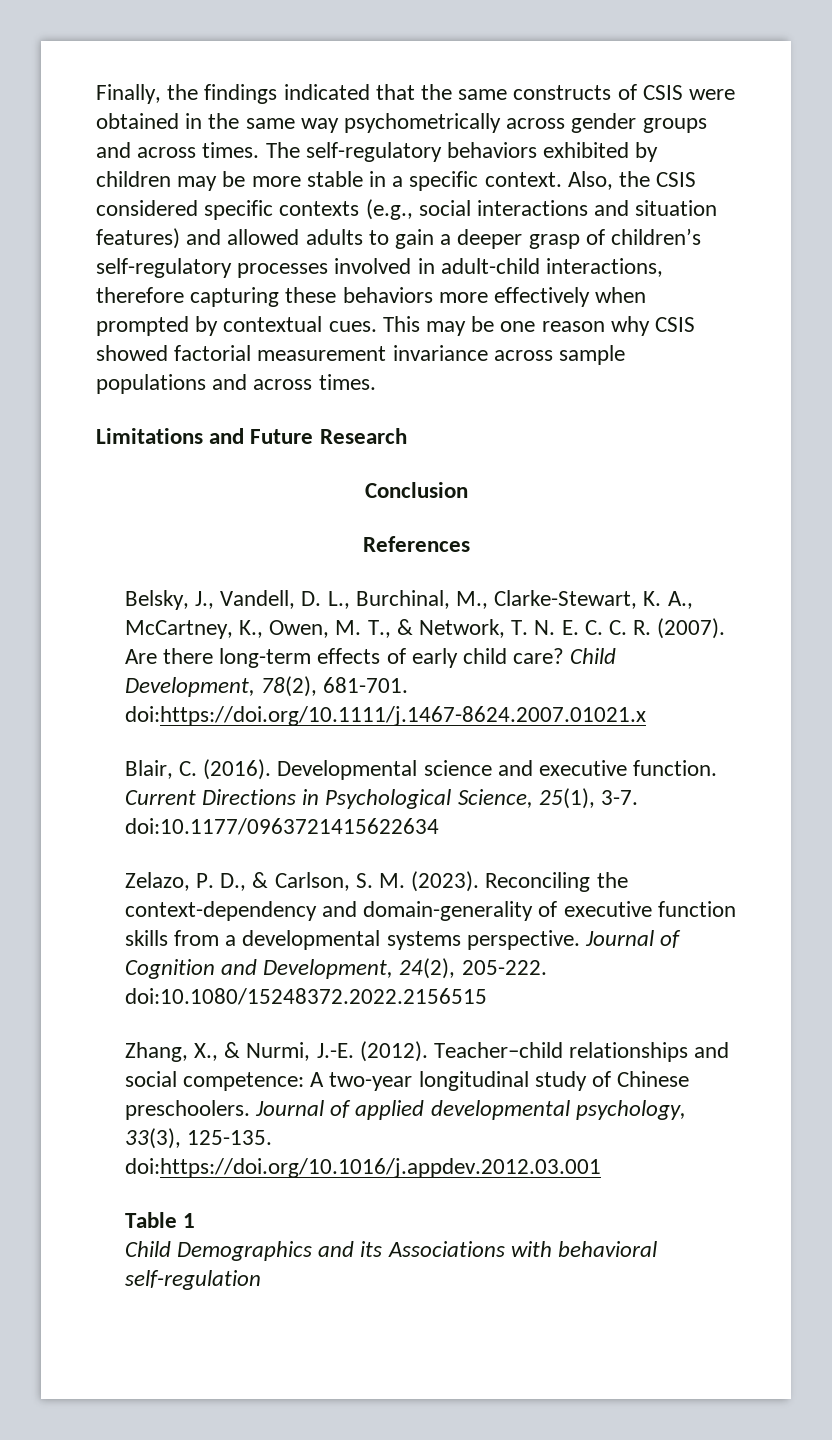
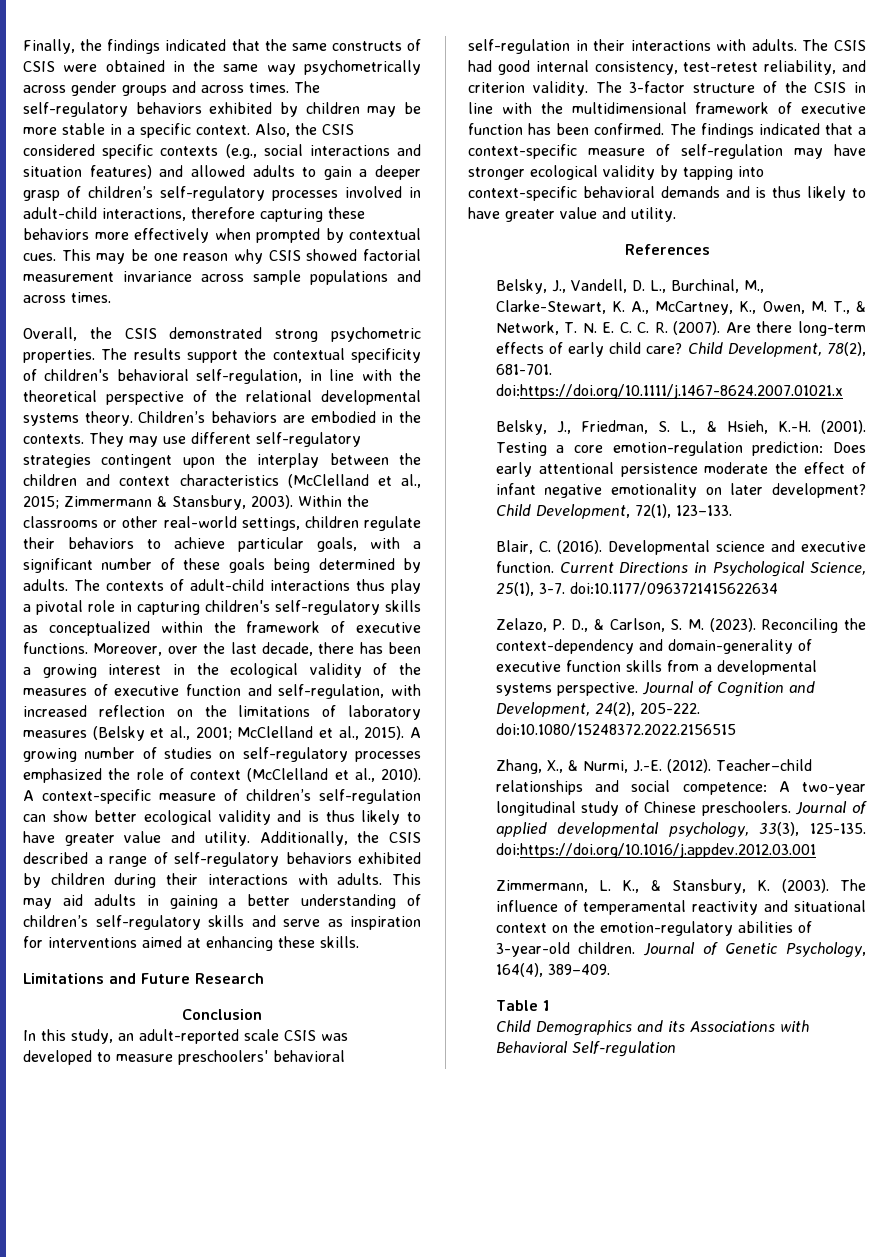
(376, 382) none -> [23,327,422,342] [23,348,421,363] [23,369,422,384] [23,390,422,405] [23,411,422,426] [23,432,361,447] [23,453,421,468] [23,474,422,488] [23,495,369,510] [23,516,421,531] [23,537,421,552] [23,558,421,573] [23,579,421,594] [23,600,421,615] [23,621,421,636] [23,642,421,656] [23,663,421,678] [23,684,421,699] [23,705,421,720] [23,726,422,741] [23,747,422,762] [23,768,421,783] [23,789,421,804] [23,810,422,825] [23,831,422,846] [23,852,421,867] [23,873,422,888] [23,894,421,909] [23,915,421,930] [23,936,359,951] // Overall, the CSIS demonstrated strong psychometric properties. The results support the contextual specificity of children's behavioral self-regulation, in line with the theoretical perspective of the relational developmental systems theory. Children’s behaviors are embodied in the contexts. They may use different self-regulatory strategies contingent upon the interplay between the children and context characteristics (McClelland et al., 2015; Zimmermann & Stansbury, 2003). Within the classrooms or other real-world settings, children regulate their behaviors to achieve particular goals, with a significant number of these goals being determined by adults. The contexts of adult-child interactions thus play a pivotal role in capturing children's self-regulatory skills as conceptualized within the framework of executive functions. Moreover, over the last decade, there has been a growing interest in the ecological validity of the measures of executive function and self-regulation, with increased reflection on the limitations of laboratory measures (Belsky et al., 2001; McClelland et al., 2015). A growing number of studies on self-regulatory processes emphasized the role of context (McClelland et al., 2010). A context-specific measure of children’s self-regulation can show better ecological validity and is thus likely to have greater value and utility. Additionally, the CSIS described a range of self-regulatory behaviors exhibited by children during their interactions with adults. This may aid adults in gaining a better understanding of children’s self-regulatory skills and serve as inspiration for interventions aimed at enhancing these skills.
(468, 490) none -> [23,1029,348,1044] [23,1050,345,1065] [468,39,866,54] [468,60,866,75] [468,81,866,96] [468,102,866,114] [468,123,866,138] [468,144,866,159] [468,165,764,180] [468,186,866,201] [468,207,676,222] // In this study, an adult-reported scale CSIS was developed to measure preschoolers' behavioral self-regulation in their interactions with adults. The CSIS had good internal consistency, test-retest reliability, and criterion validity. The 3-factor structure of the CSIS in line with the multidimensional framework of executive function has been confirmed. The findings indicated that a context-specific measure of self-regulation may have stronger ecological validity by tapping into context-specific behavioral demands and is thus likely to have greater value and utility.
(646, 716) none -> [495,420,866,435] [495,441,866,456] [495,462,867,477] [495,483,866,498] [495,504,732,519] // Belsky, J., Friedman, S. L., & Hsieh, K.-H. (2001). Testing a core emotion-regulation prediction: Does early attentional persistence moderate the effect of infant negative emotionality on later development? Child Development, 72(1), 123–133.
(601, 1168) none -> [495,879,866,894] [495,900,866,915] [495,921,812,936] [495,942,866,958] [495,963,610,977] // Zimmermann, L. K., & Stansbury, K. (2003). The influence of temperamental reactivity and situational context on the emotion-regulatory abilities of 3-year-old children. Journal of Genetic Psychology, 164(4), 389–409.
[557,1241,657,1257] [124,1270,261,1290] behavioral self-regulation -> [495,1041,676,1057] Behavioral Self-regulation

